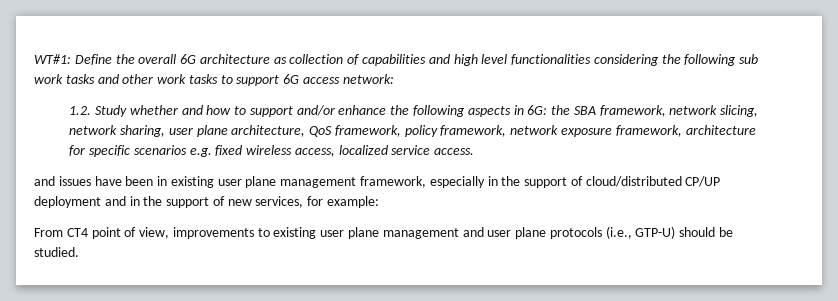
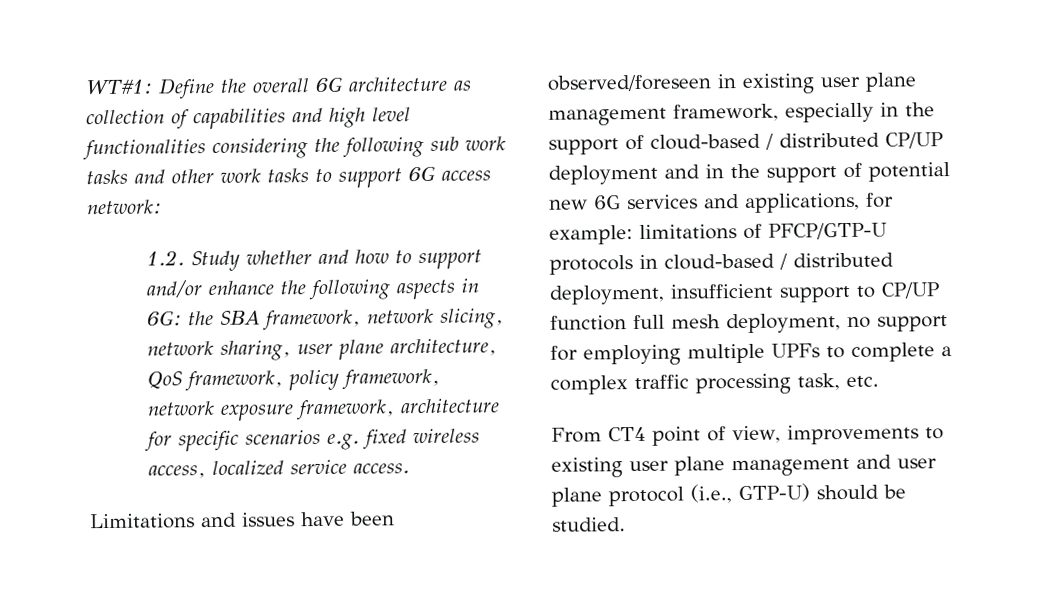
(475, 151) none -> [89,513,195,530] Limitations
(154, 181) none -> [547,74,712,92] observed/foreseen
[585,176,682,187] cloud/distributed -> [650,132,880,150] cloud-based / distributed
[227,196,380,208] new services, for example: -> [868,162,950,182] [549,192,894,213] [549,222,887,245] [549,252,894,275] [549,282,940,305] [550,313,948,334] [550,342,952,366] [550,373,879,395] potential new 6G services and applications, for example: limitations of PFCP/GTP-U protocols in cloud-based / distributed deployment, insufficient support to CP/UP function full mesh deployment, no support for employing multiple UPFs to complete a complex traffic processing task, etc.
[549,227,602,239] protocols -> [608,486,684,507] protocol

